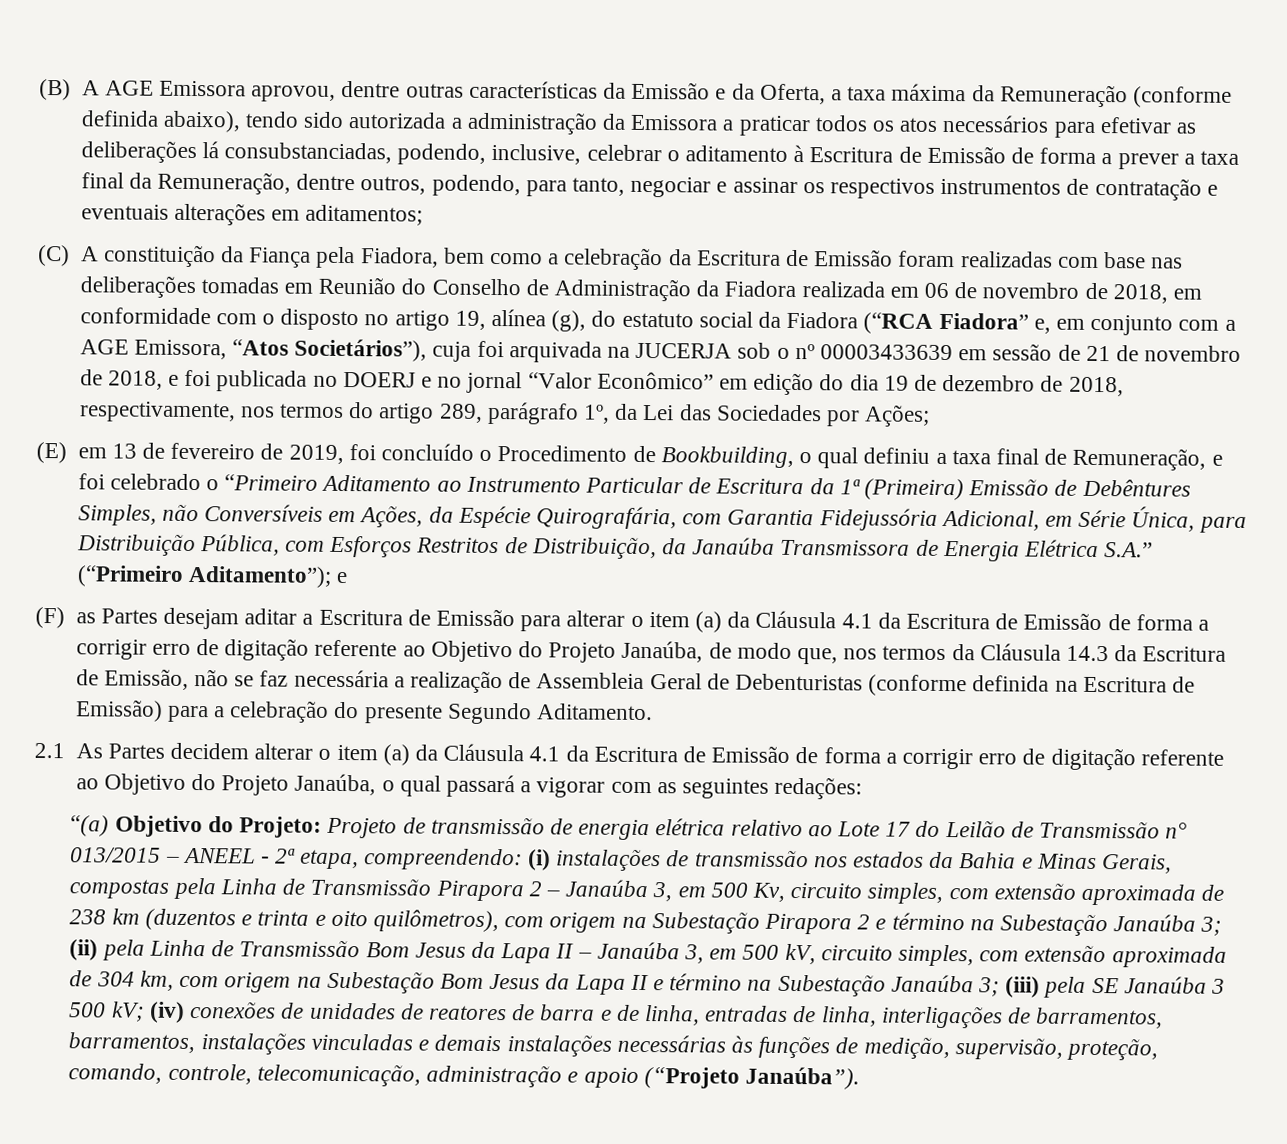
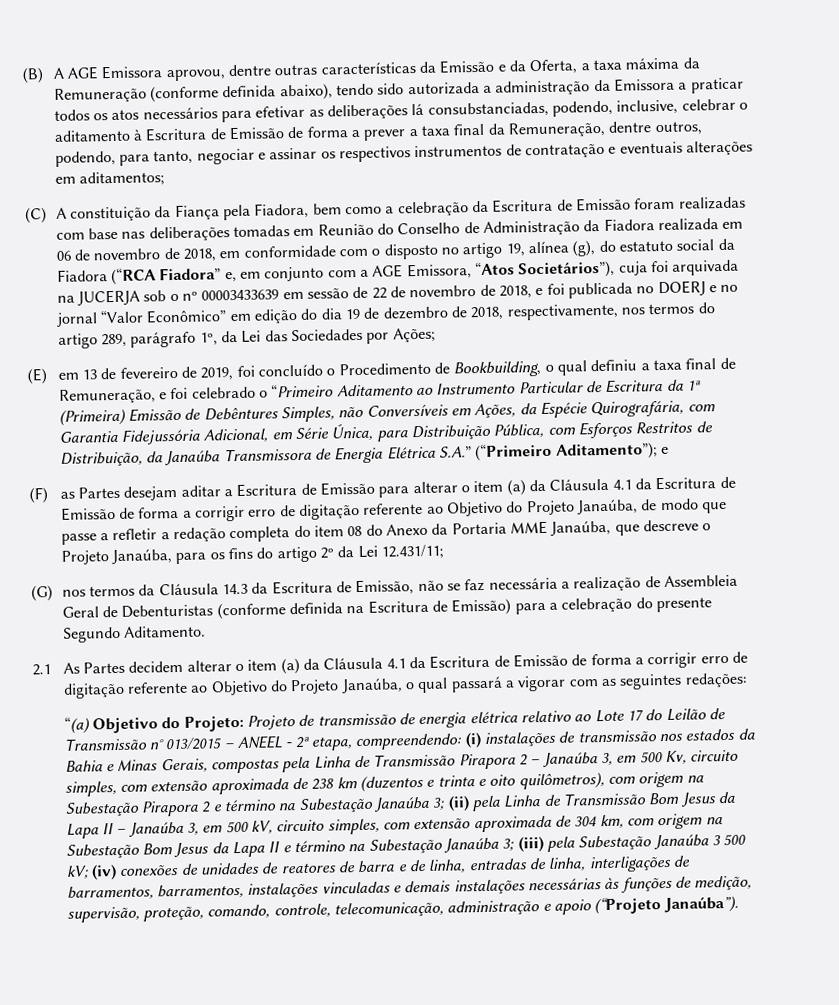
[1085,345,1111,362] 21 -> [371,287,387,299] 22
[797,648,839,665] que, -> [701,501,727,514] [60,519,712,545] [60,544,445,565] [31,585,53,602] que passe a refletir a redação completa do item 08 do Anexo da Portaria MME Janaúba, que descreve o Projeto Janaúba, para os fins do artigo 2º da Lei 12.431/11; // (G)
[1091,977,1119,994] SE -> [578,835,653,851] Subestação

